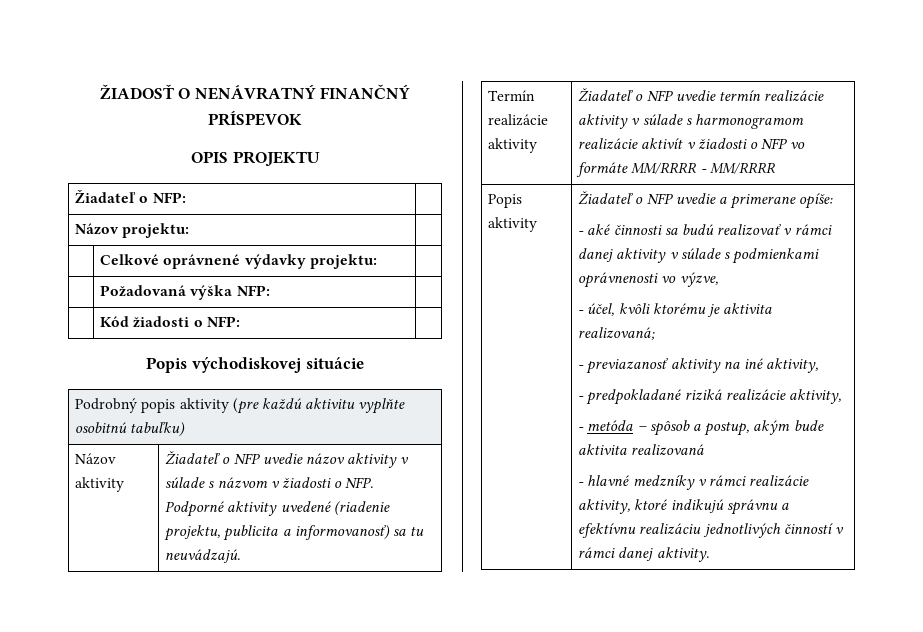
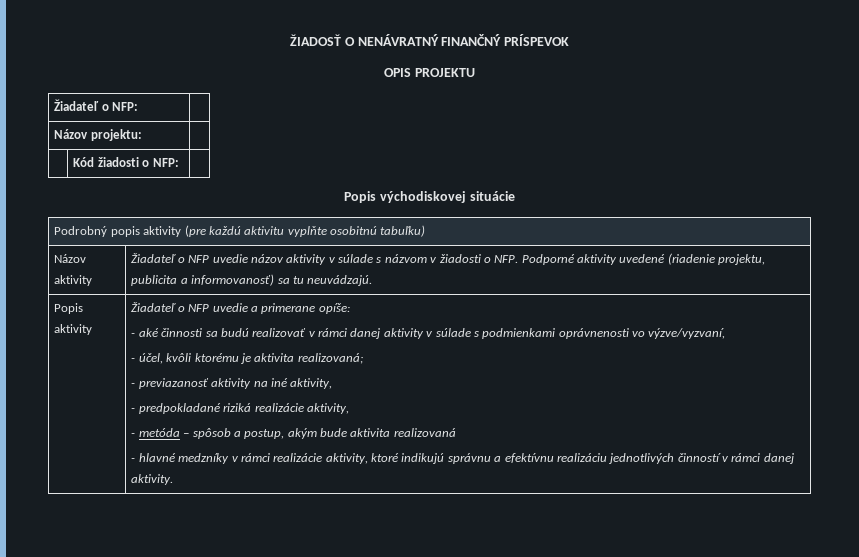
[100,254,377,269] [100,285,270,300] // | Celkové oprávnené výdavky projektu: | // | Požadovaná výška NFP: | -> (142, 135) none
[488,90,536,101] [488,114,549,126] [488,138,538,153] [578,88,825,102] [578,114,804,129] [578,138,806,149] [576,162,775,177] // Termín realizácie aktivity | Žiadateľ o NFP uvedie termín realizácie aktivity v súlade s harmonogramom realizácie aktivít v žiadosti o NFP vo formáte MM/RRRR - MM/RRRR -> (373, 280) none
[679,272,718,287] výzve, -> [648,328,726,339] výzve/vyzvaní,

